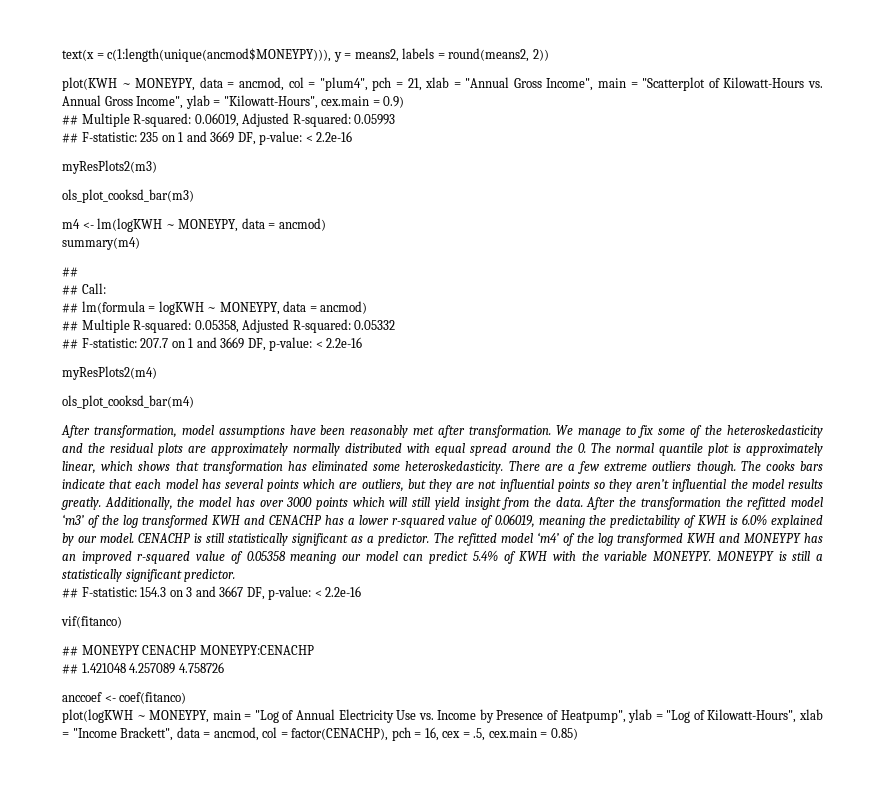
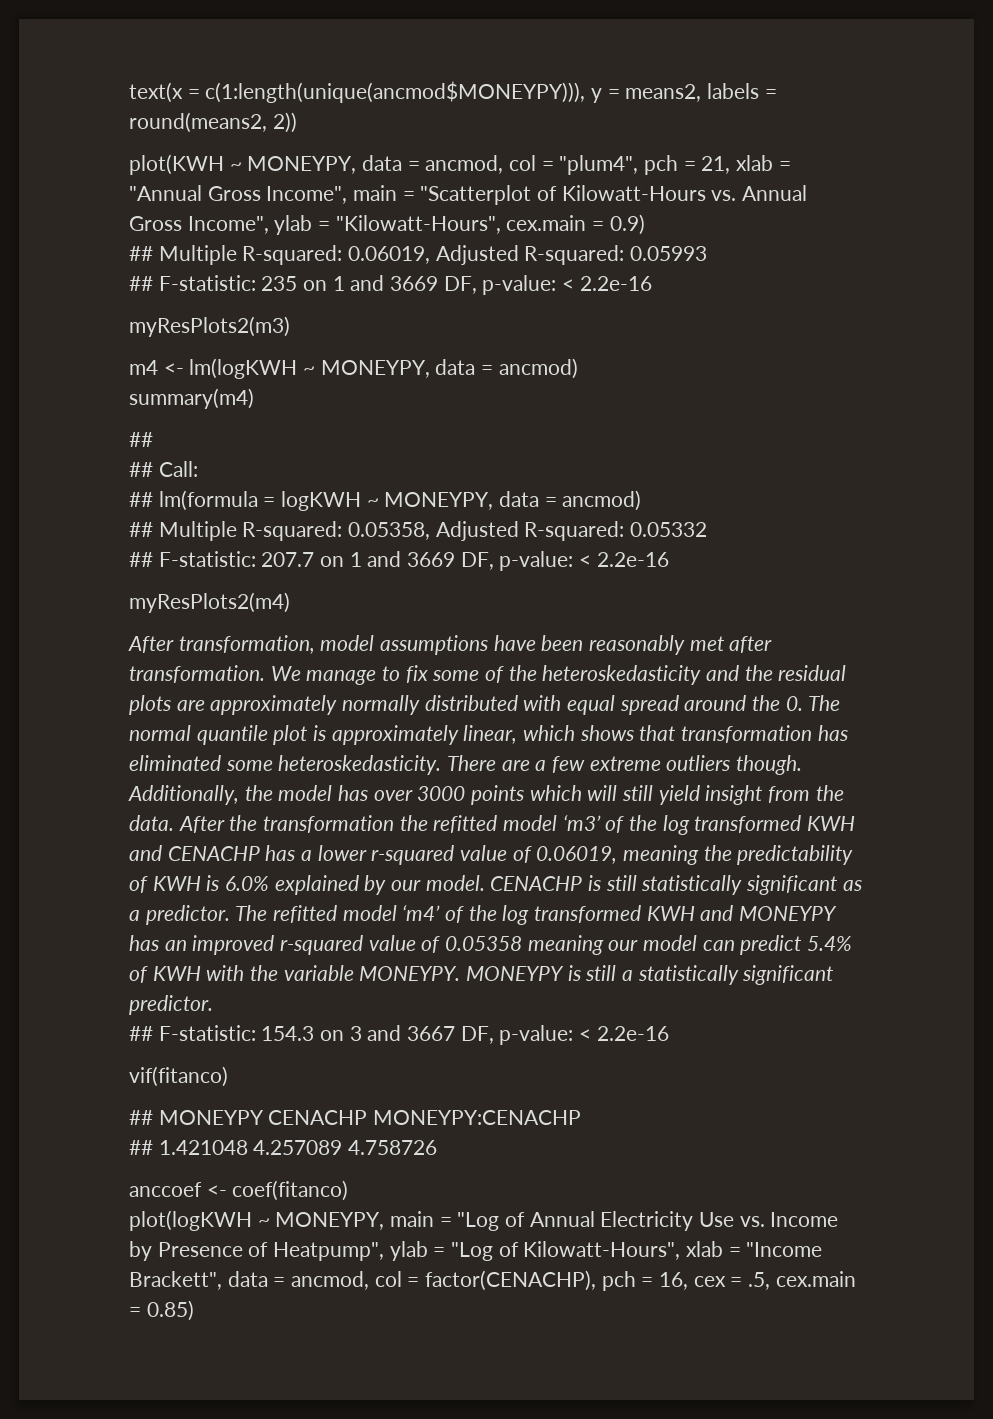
[62,189,194,203] // ols_plot_cooksd_bar(m3) -> (290, 326) none
[62,395,194,409] // ols_plot_cooksd_bar(m4) -> (290, 602) none
[740,461,823,471] [62,479,823,492] [61,497,101,510] The cooks bars indicate that each model has several points which are outliers, but they are not influential points so they aren’t influential the model results greatly. -> (803, 765) none

